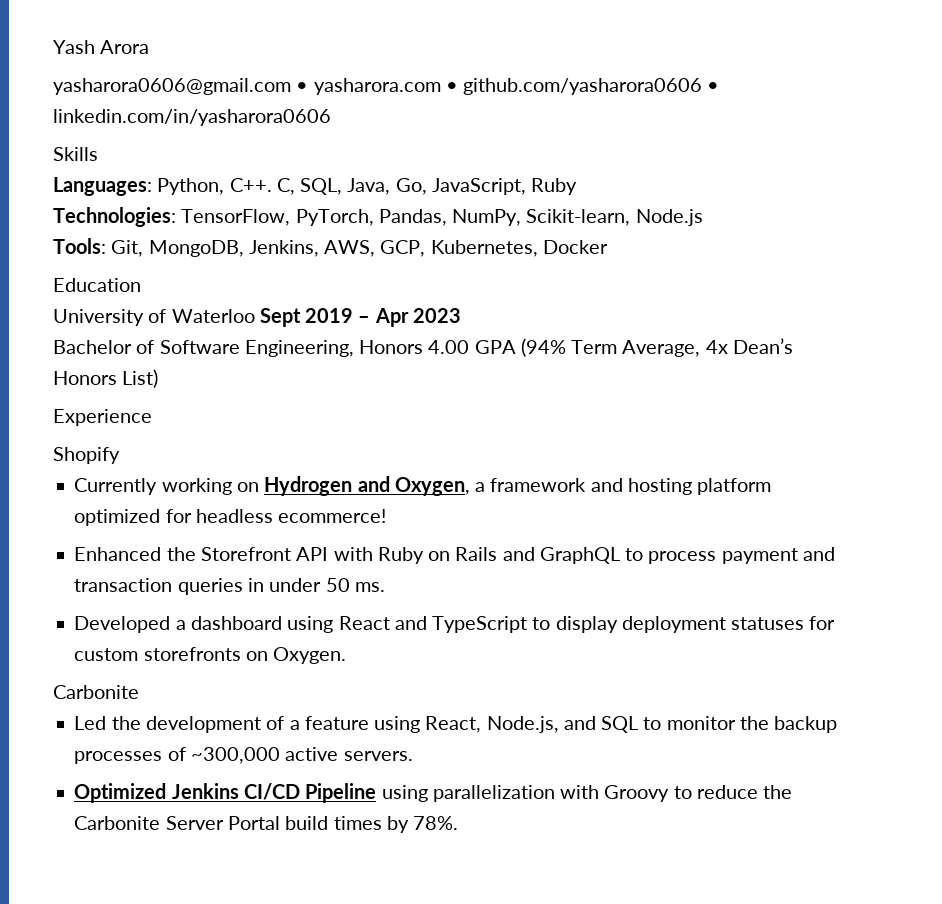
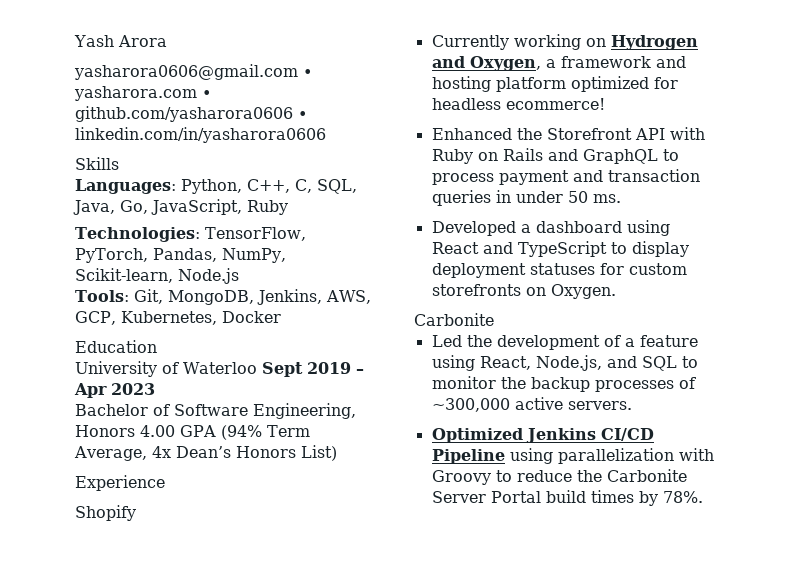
[229,178,272,192] C++. -> [247,179,290,193] C++,

